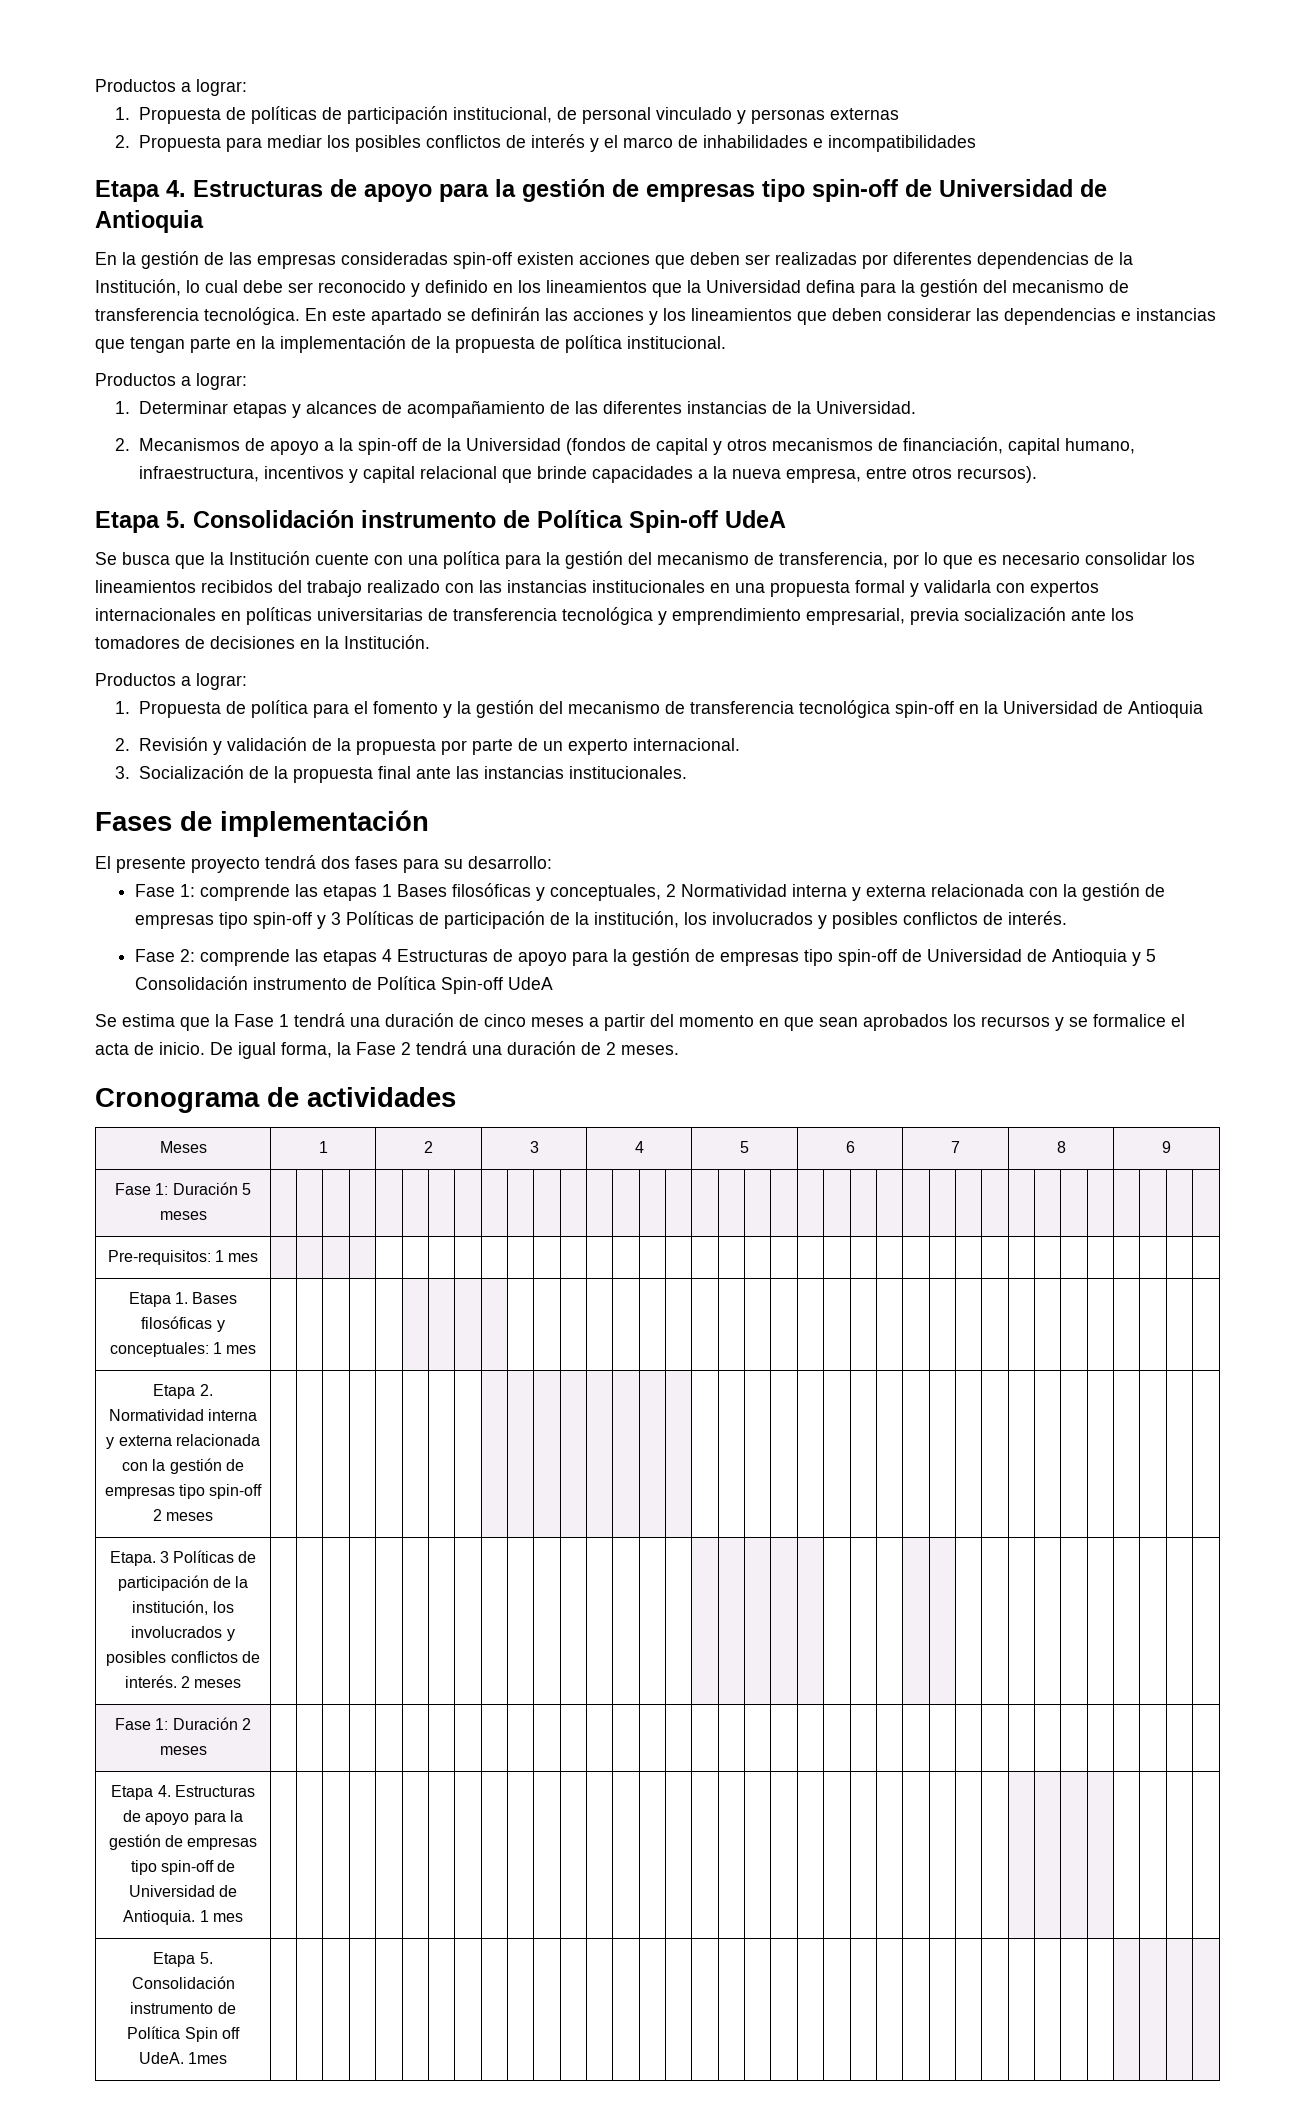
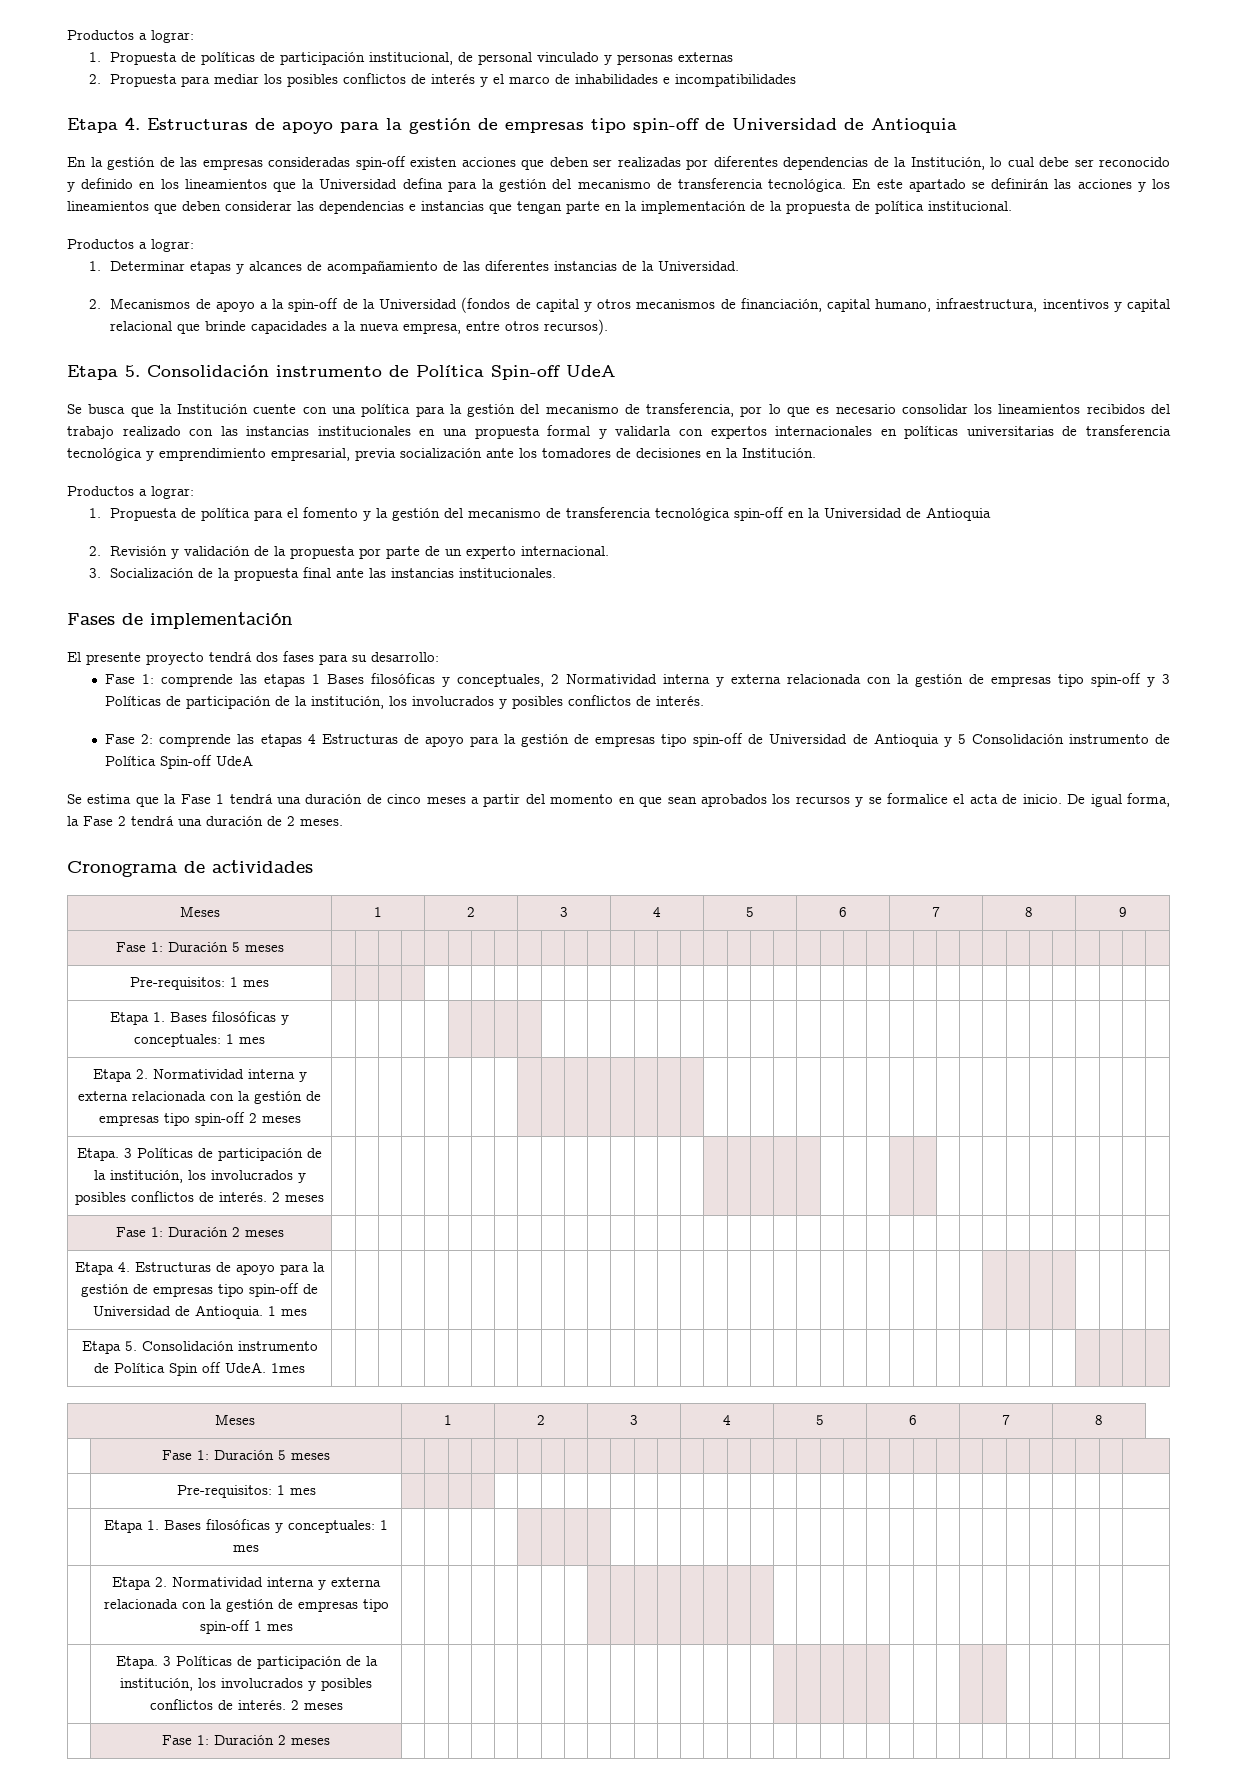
(228, 2058) none -> [214,1414,255,1425] [444,1415,452,1425] [537,1415,545,1425] [630,1415,638,1425] [723,1415,731,1425] [816,1415,824,1425] [909,1415,917,1425] [1002,1415,1010,1425] [1095,1415,1103,1425] [162,1450,330,1460] [176,1485,316,1498] [104,1519,388,1533] [233,1545,259,1552] [112,1577,381,1590] [103,1599,389,1612] [199,1620,293,1634] [115,1656,378,1669] [120,1678,372,1691] [149,1699,343,1710] [162,1735,330,1745] // Meses | 1 | 2 | 3 | 4 | 5 | 6 | 7 | 8 // | Fase 1: Duración 5 meses | | | | | | | | | | | | | | | | | | | | | | | | | | | | | | | | // | Pre-requisitos: 1 mes | | | | | | | | | | | | | | | | | | | | | | | | | | | | | | | | // | Etapa 1. Bases filosóficas y conceptuales: 1 mes | | | | | | | | | | | | | | | | | | | | | | | | | | | | | | | | // | Etapa 2. Normatividad interna y externa relacionada con la gestión de empresas tipo spin-off 1 mes | | | | | | | | | | | | | | | | | | | | | | | | | | | | | | | | // | Etapa. 3 Políticas de participación de la institución, los involucrados y posibles conflictos de interés. 2 meses | | | | | | | | | | | | | | | | | | | | | | | | | | | | | | | | // | Fase 1: Duración 2 meses | | | | | | | | | | | | | | | | | | | | | | | | | | | | | | | |

